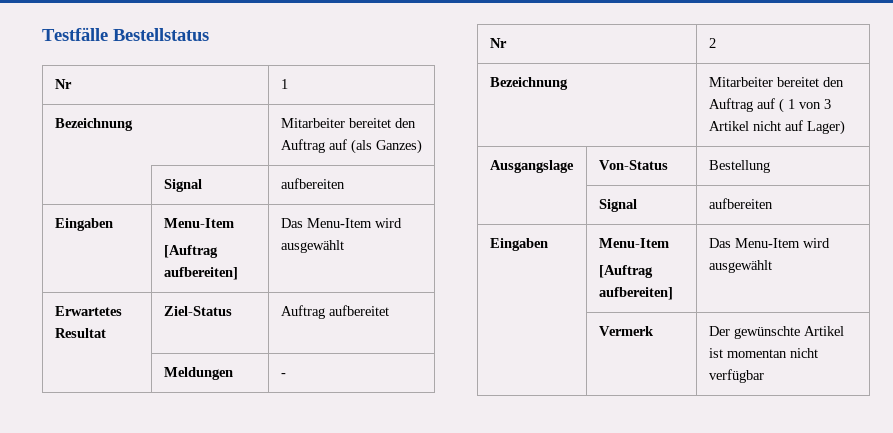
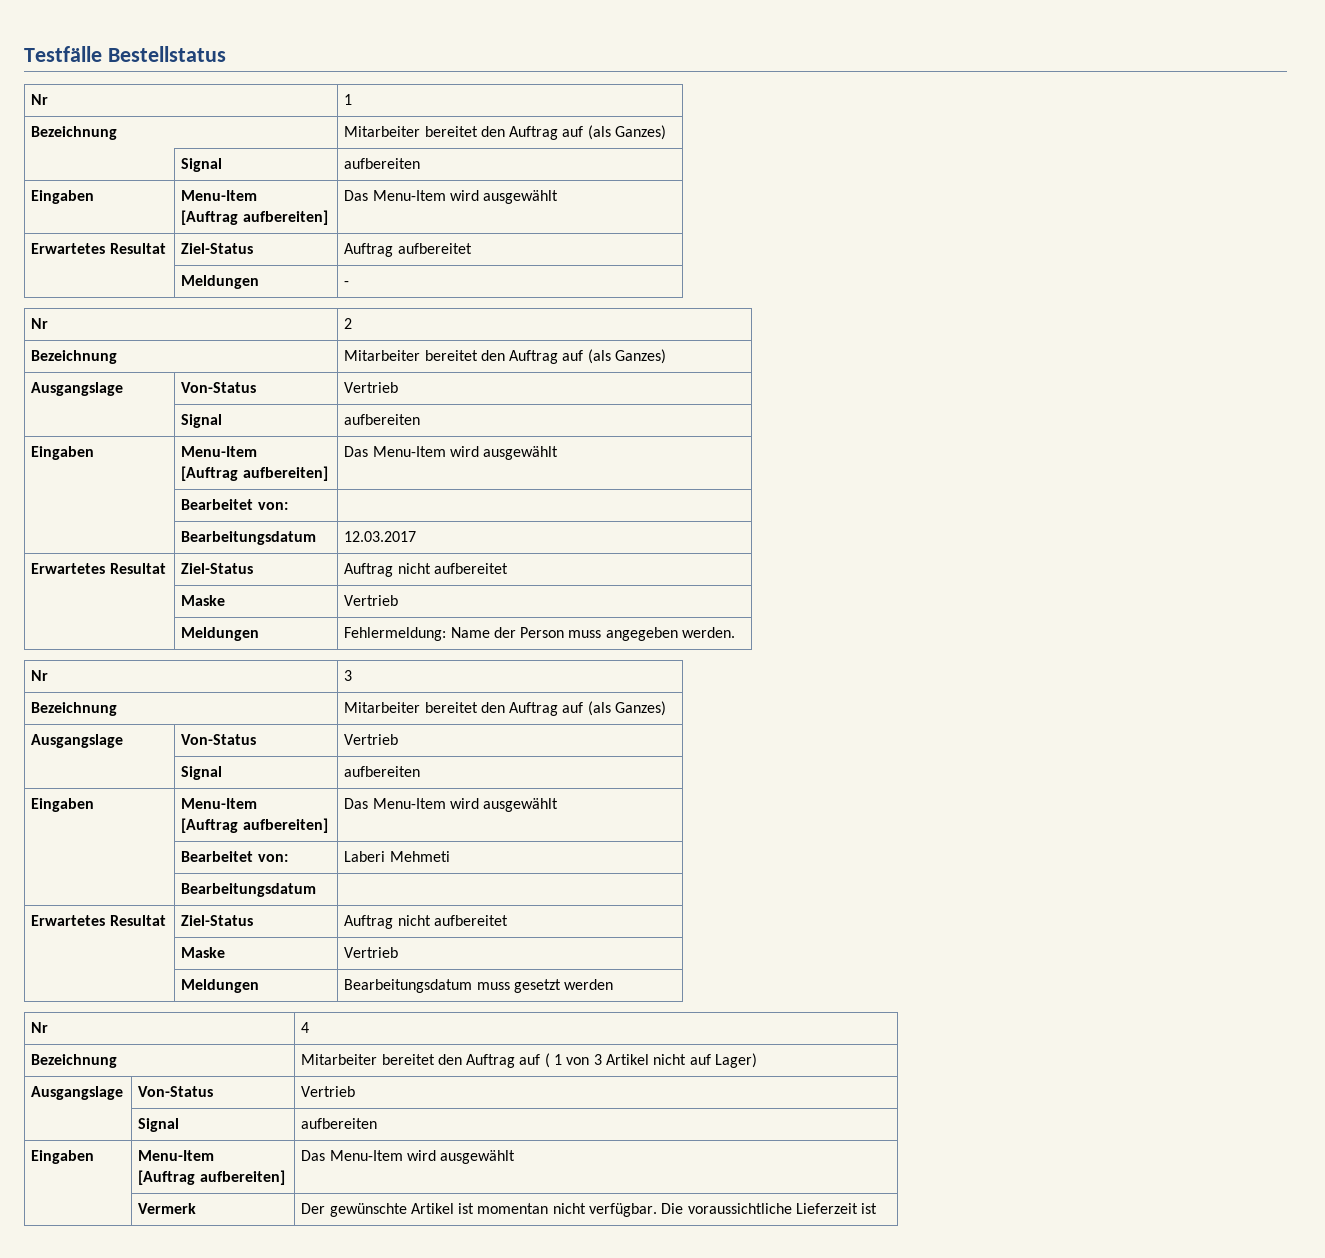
(716, 43) none -> [31,350,118,364] [344,349,667,364] [31,382,124,396] [181,382,257,393] [344,382,399,393] [181,414,223,428] [344,414,421,425] [31,446,95,460] [181,446,258,457] [181,466,328,481] [344,446,559,460] [181,499,288,510] [181,531,317,545] [344,531,417,542] [31,563,166,574] [181,563,254,574] [344,563,508,577] [181,595,226,606] [344,595,399,606] [181,627,260,641] [344,627,736,641] [31,670,49,681] [344,670,353,681] [31,702,118,716] [344,701,667,716] [31,734,124,748] [181,734,257,745] [344,734,399,745] [181,766,223,780] [344,766,421,777] [31,798,95,812] [181,798,258,809] [181,818,328,833] [344,798,559,812] [181,851,288,862] [344,851,450,862] [181,883,317,897] [31,915,166,926] [181,915,254,926] [344,915,508,929] [181,947,226,958] [344,947,399,958] [181,979,260,993] [344,979,614,993] [31,1022,49,1033] [301,1022,310,1033] // Bezeichnung | Mitarbeiter bereitet den Auftrag auf (als Ganzes) // Ausgangslage | Von-Status | Vertrieb // | Signal | aufbereiten // Eingaben | Menu-Item // [Auftrag aufbereiten] | Das Menu-Item wird ausgewählt // | Bearbeitet von: | // | Bearbeitungsdatum | 12.03.2017 // Erwartetes Resultat | Ziel-Status | Auftrag nicht aufbereitet // | Maske | Vertrieb // | Meldungen | Fehlermeldung: Name der Person muss angegeben werden. // Nr | 3 // Bezeichnung | Mitarbeiter bereitet den Auftrag auf (als Ganzes) // Ausgangslage | Von-Status | Vertrieb // | Signal | aufbereiten // Eingaben | Menu-Item // [Auftrag aufbereiten] | Das Menu-Item wird ausgewählt // | Bearbeitet von: | Laberi Mehmeti // | Bearbeitungsdatum | // Erwartetes Resultat | Ziel-Status | Auftrag nicht aufbereitet // | Maske | Vertrieb // | Meldungen | Bearbeitungsdatum muss gesetzt werden // Nr | 4
[708,160,770,173] Bestellung -> [301,1086,356,1097] Vertrieb
[708,369,764,383] verfügbar -> [589,1203,878,1217] verfügbar. Die voraussichtliche Lieferzeit ist

